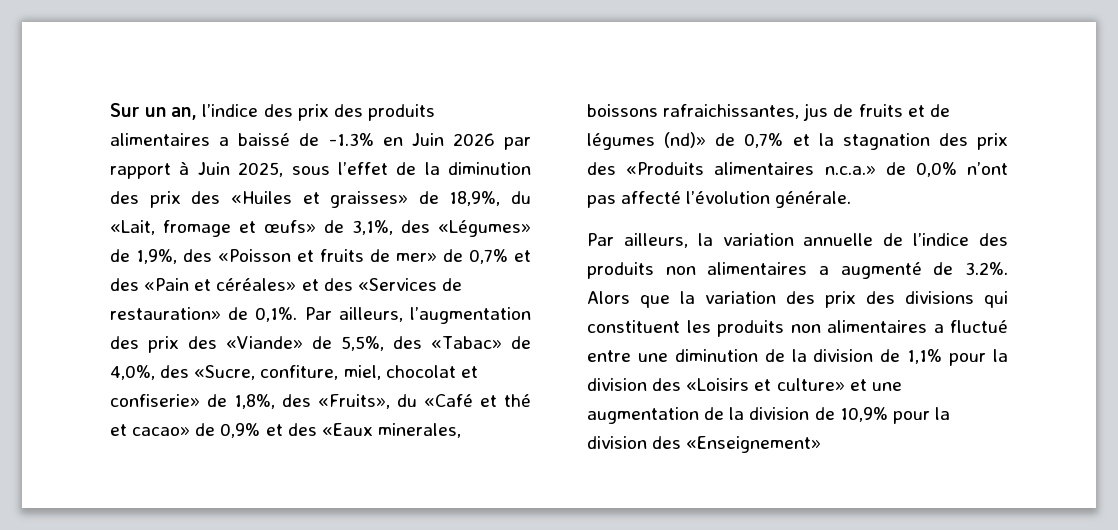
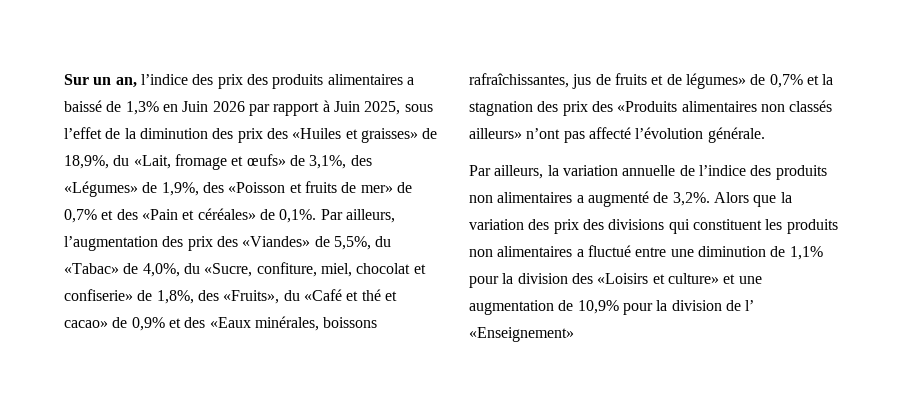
[328,133,374,146] -1.3% -> [125,101,159,115] 1,3%
[301,278,462,291] [110,307,221,320] et des «Services de restauration» -> (256, 214) none
[226,336,304,349] «Viande» -> [242,236,311,247] «Viandes»
[393,336,423,349] des -> [375,236,392,247] du
[160,365,190,378] des -> [183,263,200,274] du
[377,423,461,438] [587,104,800,119] minerales, boissons rafraichissantes, -> [254,316,378,331] [469,73,569,88] minérales, boissons rafraîchissantes,
[587,132,707,150] légumes (nd)» -> [685,73,746,89] légumes»
[824,162,957,177] n.c.a.» de 0,0% -> [760,100,833,112] [469,128,522,139] non classés ailleurs»
[965,262,1008,275] 3.2%. -> [672,192,710,206] 3,2%.
[791,349,901,362] la division de -> (786, 251) none
[729,407,835,420] la division de -> (574, 305) none
[652,436,682,449] des -> [725,300,755,311] de l’

